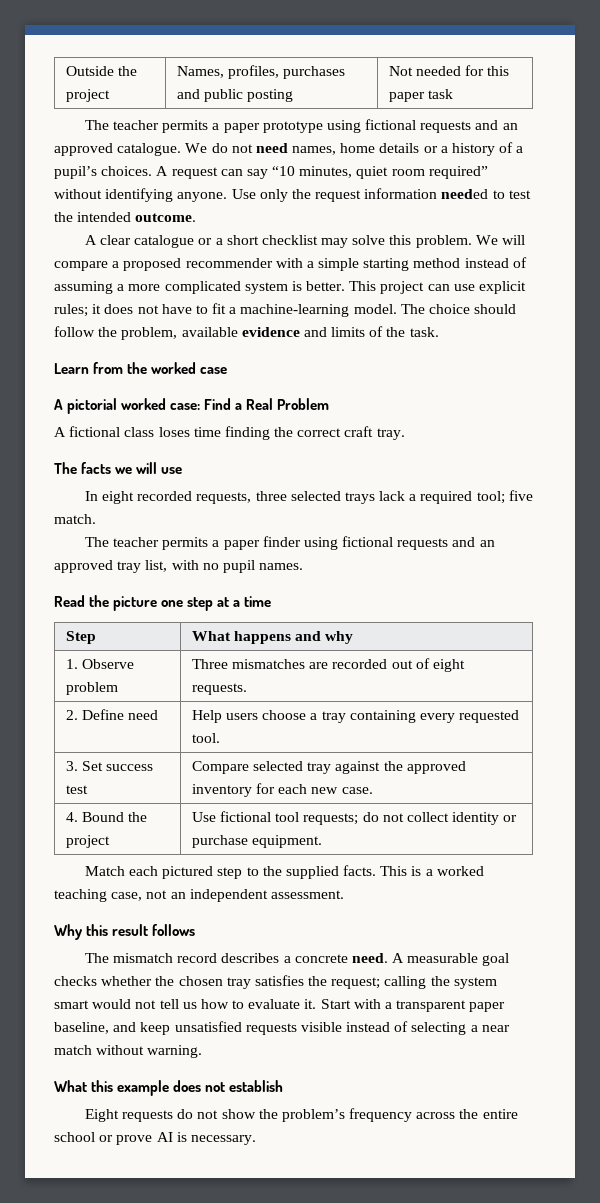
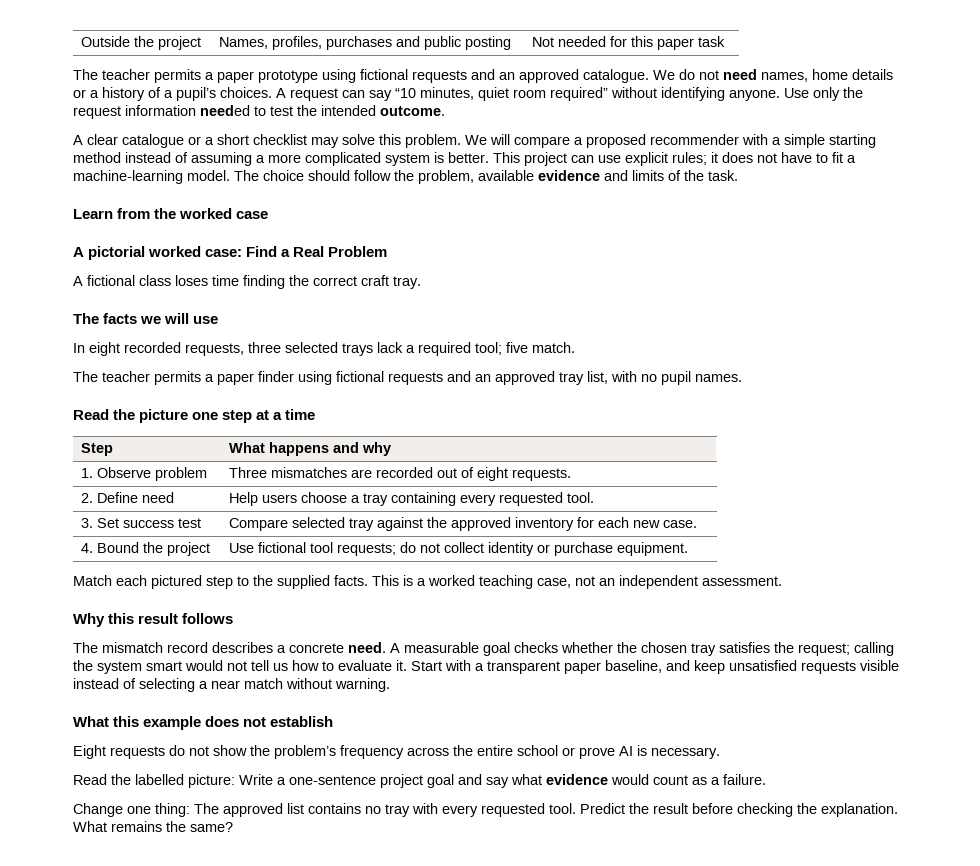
(256, 1140) none -> [73,774,766,788] [73,803,898,817] [73,821,233,832] // Read the labelled picture: Write a one-sentence project goal and say what evidence would count as a failure. // Change one thing: The approved list contains no tray with every requested tool. Predict the result before checking the explanation. What remains the same?

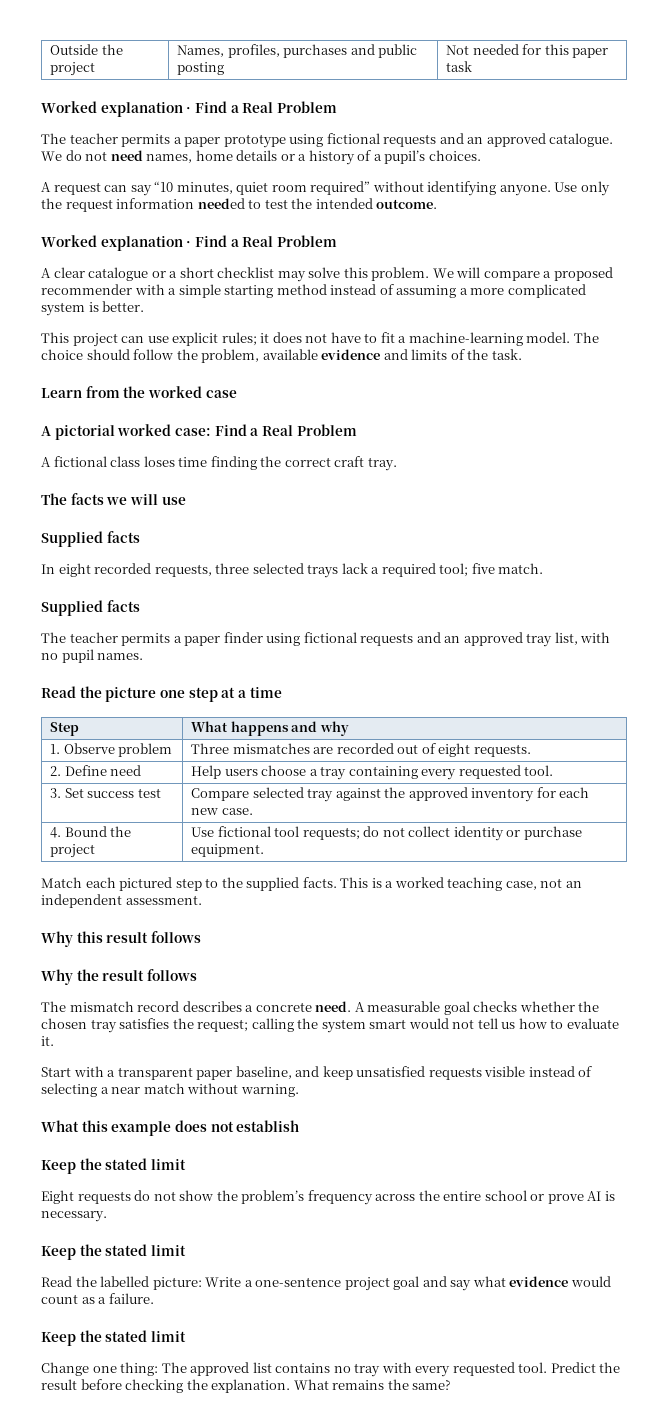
(725, 41) none -> [41,101,337,117] // Worked explanation · Find a Real Problem
(272, 92) none -> (481, 155) //
(445, 111) none -> [41,235,337,251] // Worked explanation · Find a Real Problem
(489, 157) none -> (145, 306) //
(219, 320) none -> [41,531,140,547] // Supplied facts
(575, 347) none -> [41,600,140,616] // Supplied facts
(234, 618) none -> [41,969,197,985] // Why the result follows
(407, 665) none -> (54, 1041) //
(334, 721) none -> [41,1158,186,1174] // Keep the stated limit
(720, 753) none -> [41,1244,186,1260] // Keep the stated limit
(766, 779) none -> [41,1330,186,1346] // Keep the stated limit

